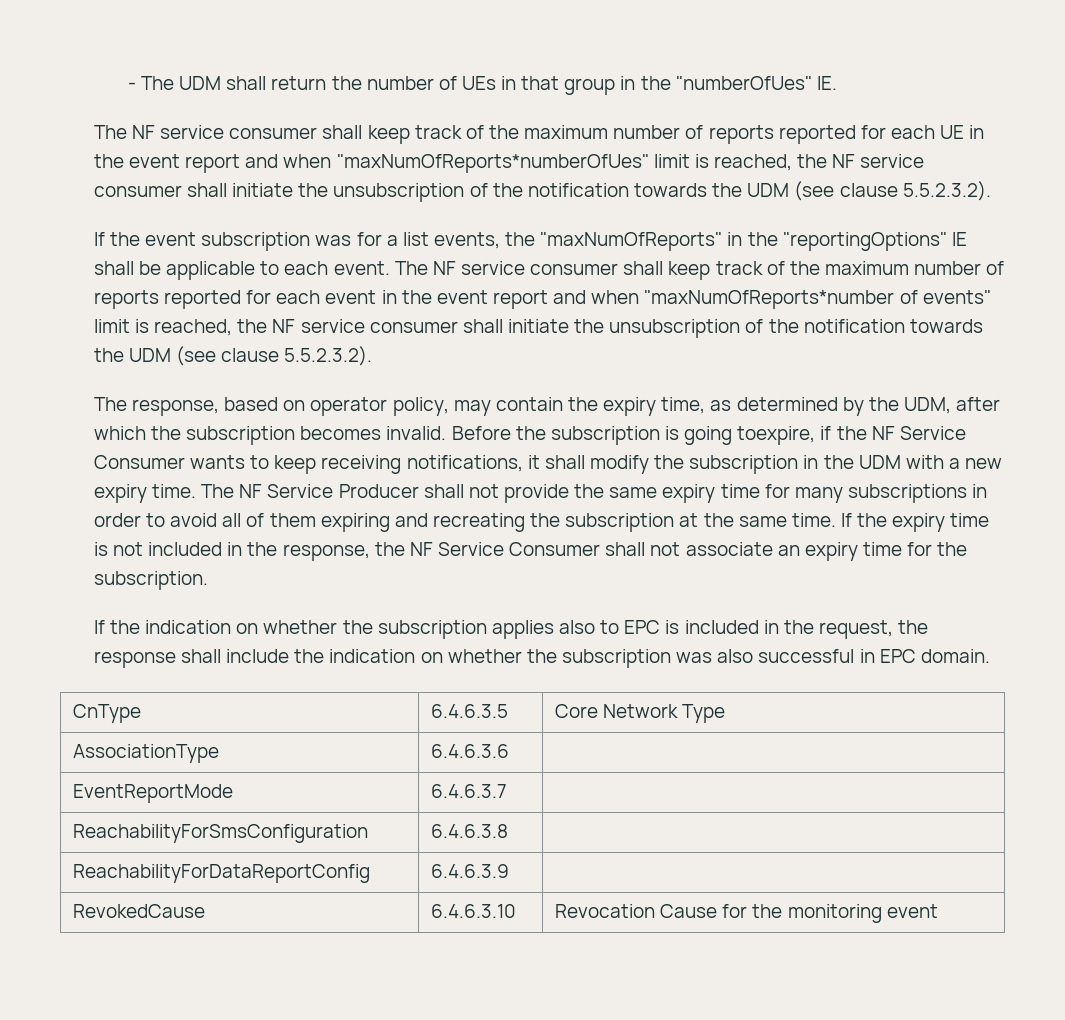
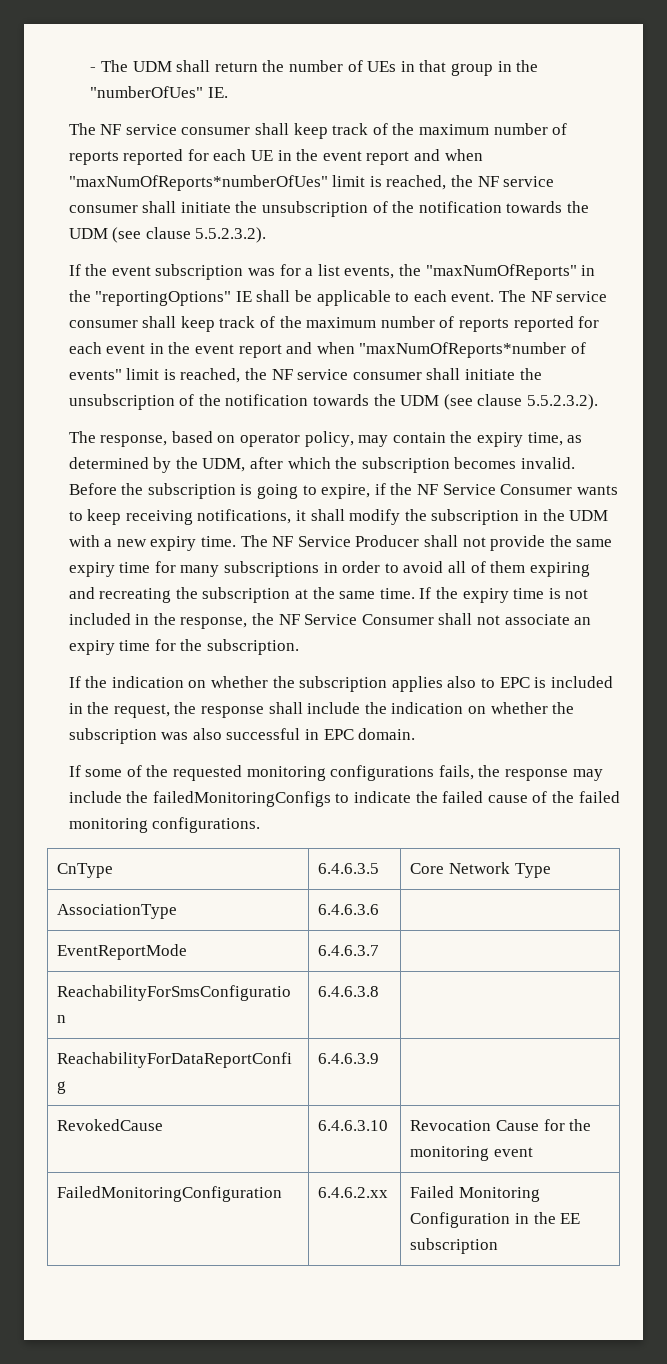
[737,426,816,445] toexpire, -> [302,484,371,499] to expire,
(990, 656) none -> [68,765,603,781] [68,791,620,807] [68,817,261,833] // If some of the requested monitoring configurations fails, the response may include the failedMonitoringConfigs to indicate the failed cause of the failed monitoring configurations.
(938, 911) none -> [57,1186,283,1202] [318,1187,389,1198] [410,1186,541,1202] [410,1212,581,1228] [410,1238,499,1254] // FailedMonitoringConfiguration | 6.4.6.2.xx | Failed Monitoring Configuration in the EE subscription

